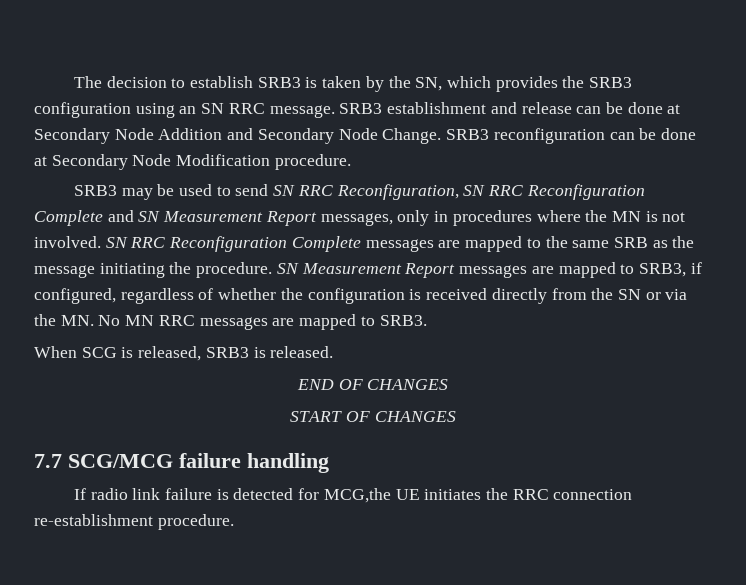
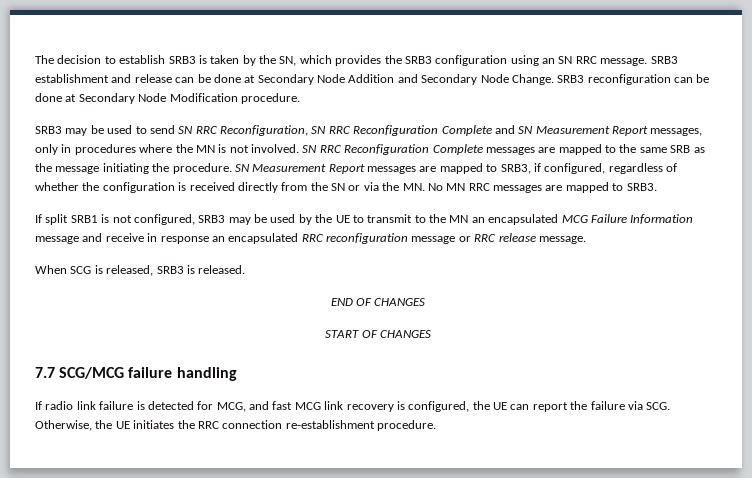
(427, 320) none -> [35,214,694,225] [35,233,586,244] // If split SRB1 is not configured, SRB3 may be used by the UE to transmit to the MN an encapsulated MCG Failure Information message and receive in response an encapsulated RRC reconfiguration message or RRC release message.
[323,488,391,503] MCG,the -> [216,401,671,412] [35,420,113,431] MCG, and fast MCG link recovery is configured, the UE can report the failure via SCG. Otherwise, the

